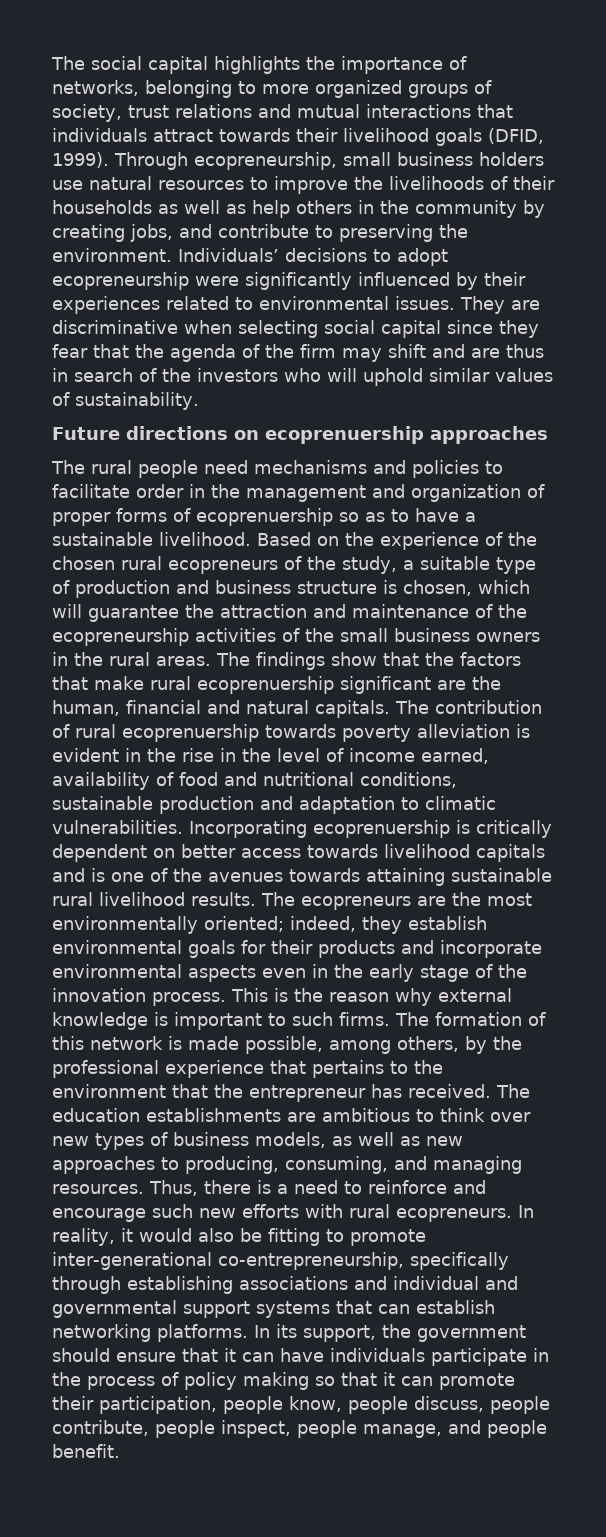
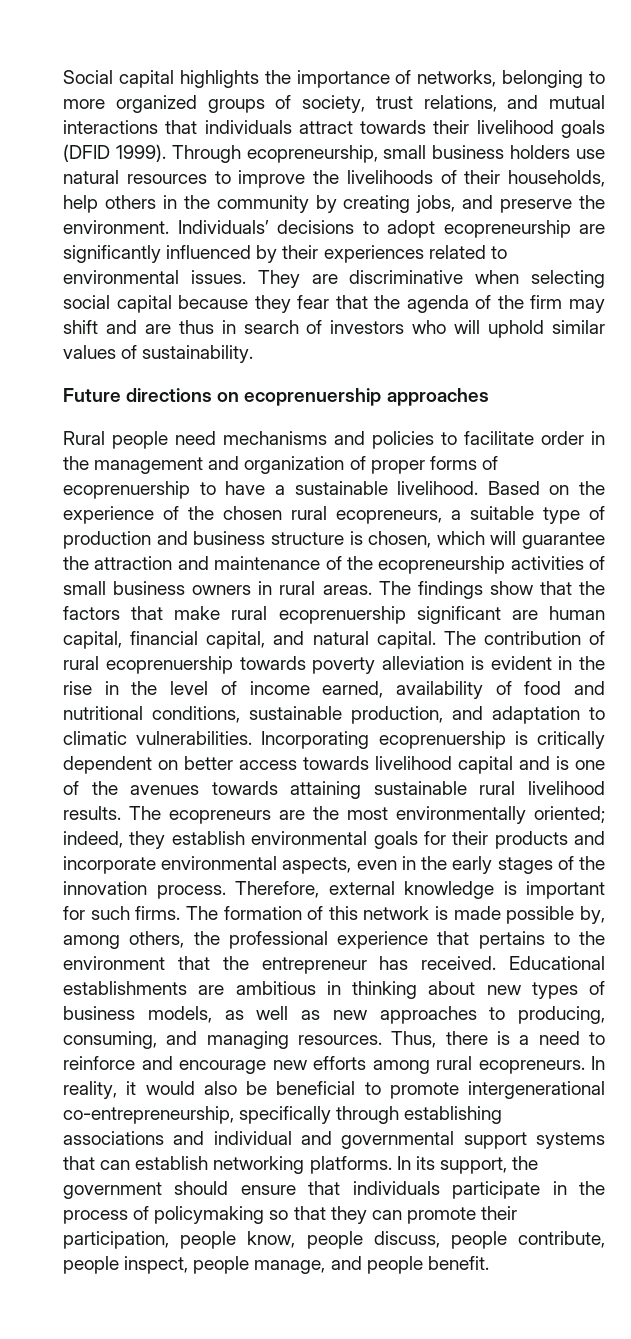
[51,56,142,70] The social -> [63,70,113,84] Social
[175,104,252,118] relations -> [423,95,497,112] relations,
[488,128,544,144] (DFID, -> [63,144,110,162] (DFID
[52,200,246,214] households as well as -> [508,170,605,187] households,
[218,224,433,242] contribute to preserving -> [500,199,573,213] preserve
[195,276,239,286] were -> [579,224,605,234] are
[447,320,493,334] since -> [178,295,249,309] because
[162,368,191,382] the -> (323, 327) none
[51,460,132,474] The rural -> [63,431,105,445] Rural
[339,512,385,522] so as -> (190, 490) none
[168,556,397,574] ecopreneurs of the study, -> [336,510,442,524] ecopreneurs,
[305,628,334,642] the -> (605, 563) none
[74,652,103,666] the -> (273, 588) none
[472,676,501,690] [52,700,201,716] the human, financial -> [548,606,605,620] [63,631,266,649] human capital, financial capital,
[315,700,390,718] capitals. -> [376,631,436,649] capital.
[159,796,254,814] production -> [351,706,443,724] production,
[476,844,545,862] capitals -> [458,756,513,774] capital
[188,965,256,982] aspects -> [282,857,352,874] aspects,
[420,965,469,982] stage -> [497,857,553,874] stages
[231,988,432,1006] This is the reason why -> [235,881,319,898] Therefore,
[268,1013,286,1026] to -> [63,906,85,920] for
[245,1036,323,1054] possible, -> [506,906,605,924] possible by,
[465,1036,487,1054] by -> (185, 939) none
[496,1084,530,1098] [52,1108,140,1122] The education -> [508,956,605,970] Educational
[416,1108,531,1122] to think over -> [326,981,476,999] in thinking about
[152,1204,193,1218] such -> (266, 1067) none
[305,1204,343,1218] with -> [372,1060,430,1074] among
[268,1228,320,1246] fitting -> [276,1081,356,1095] beneficial
[52,1252,212,1270] inter-generational -> [468,1081,605,1099] intergenerational
[224,1348,324,1362] it can have -> (341, 1188) none
[184,1372,309,1390] policy making -> [154,1206,265,1224] policymaking
[383,1372,395,1386] it -> [330,1206,367,1224] they

